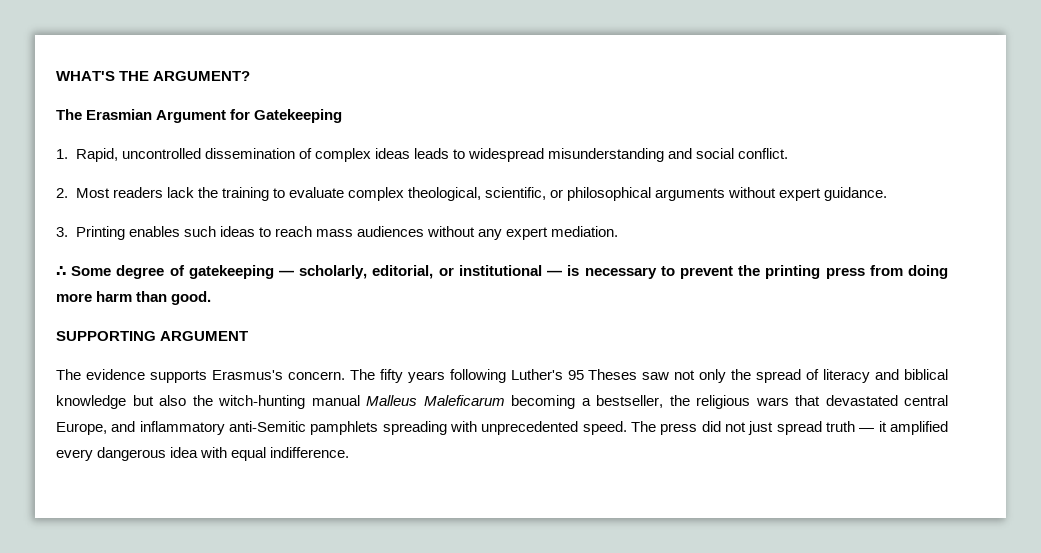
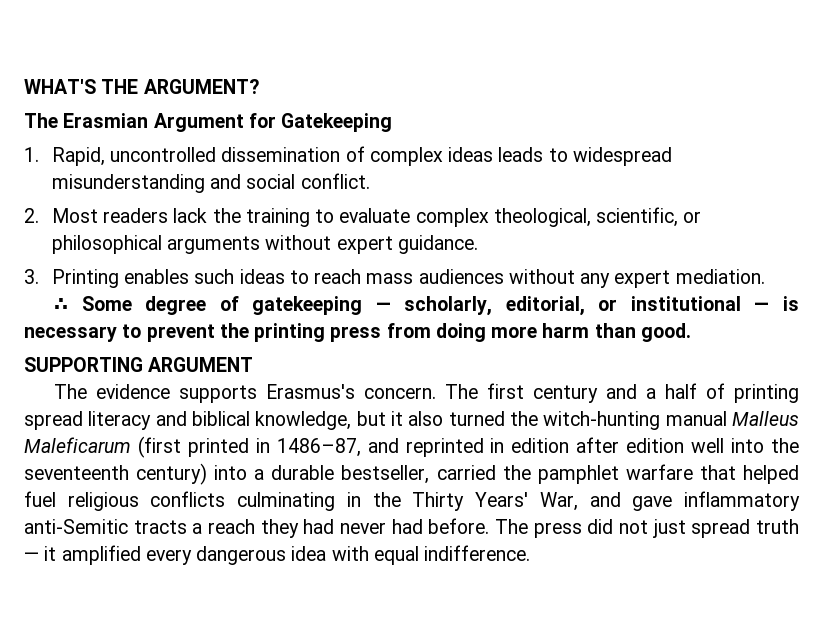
[379,369,949,383] [56,395,186,409] fifty years following Luther's 95 Theses saw not only the spread of literacy and biblical knowledge but also -> [487,383,799,403] [24,411,505,430] first century and a half of printing spread literacy and biblical knowledge, but it also turned
[511,395,948,409] [56,421,627,435] becoming a bestseller, the religious wars that devastated central Europe, and inflammatory anti-Semitic pamphlets spreading with unprecedented speed. -> [137,436,799,458] [24,463,800,485] [24,491,801,511] [24,518,490,538] (first printed in 1486–87, and reprinted in edition after edition well into the seventeenth century) into a durable bestseller, carried the pamphlet warfare that helped fuel religious conflicts culminating in the Thirty Years' War, and gave inflammatory anti-Semitic tracts a reach they had never had before.

